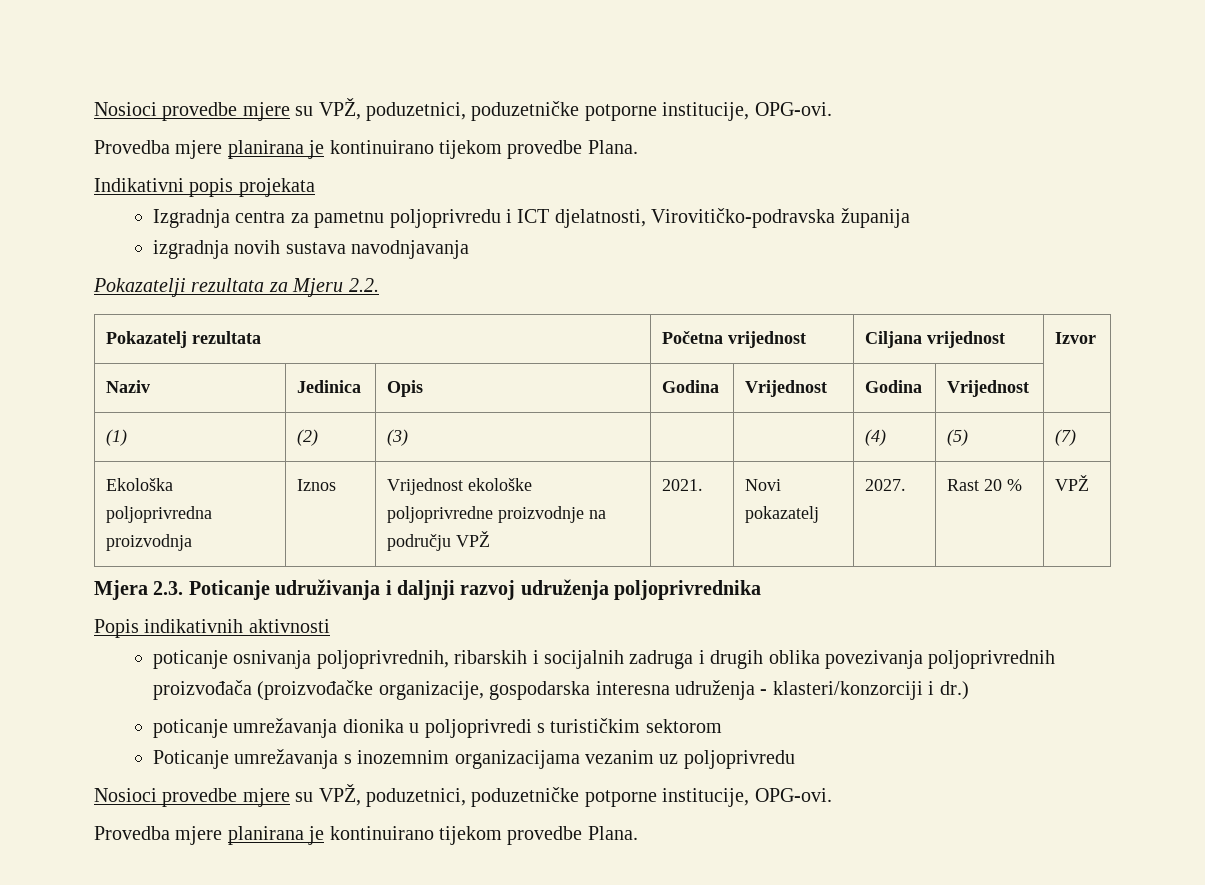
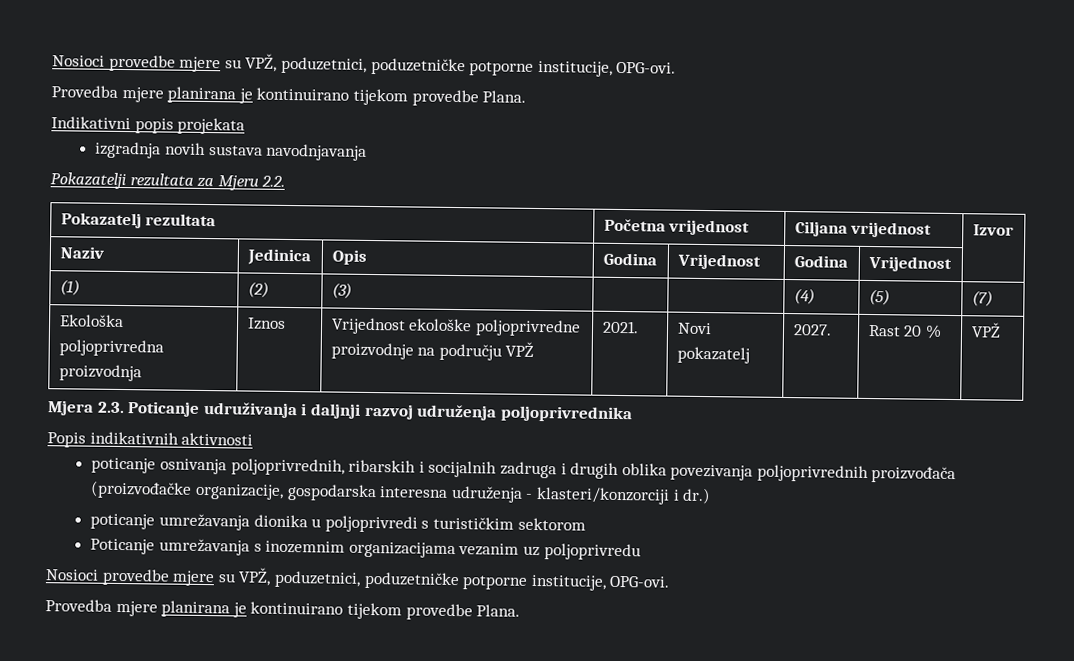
[153,208,910,228] // Izgradnja centra za pametnu poljoprivredu i ICT djelatnosti, Virovitičko-podravska županija -> (246, 126) none

